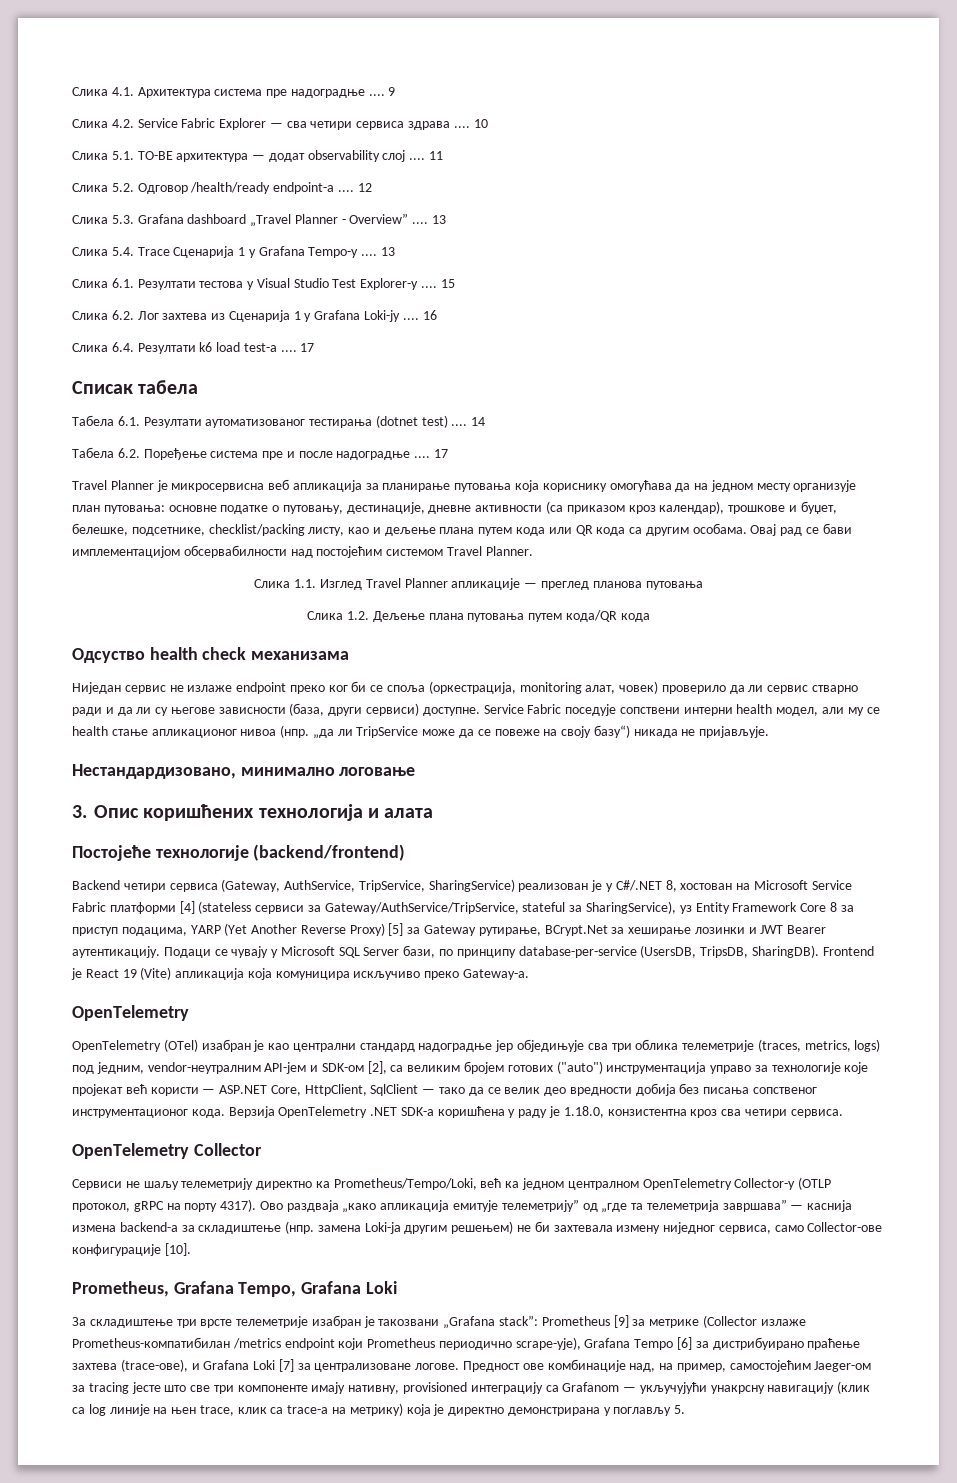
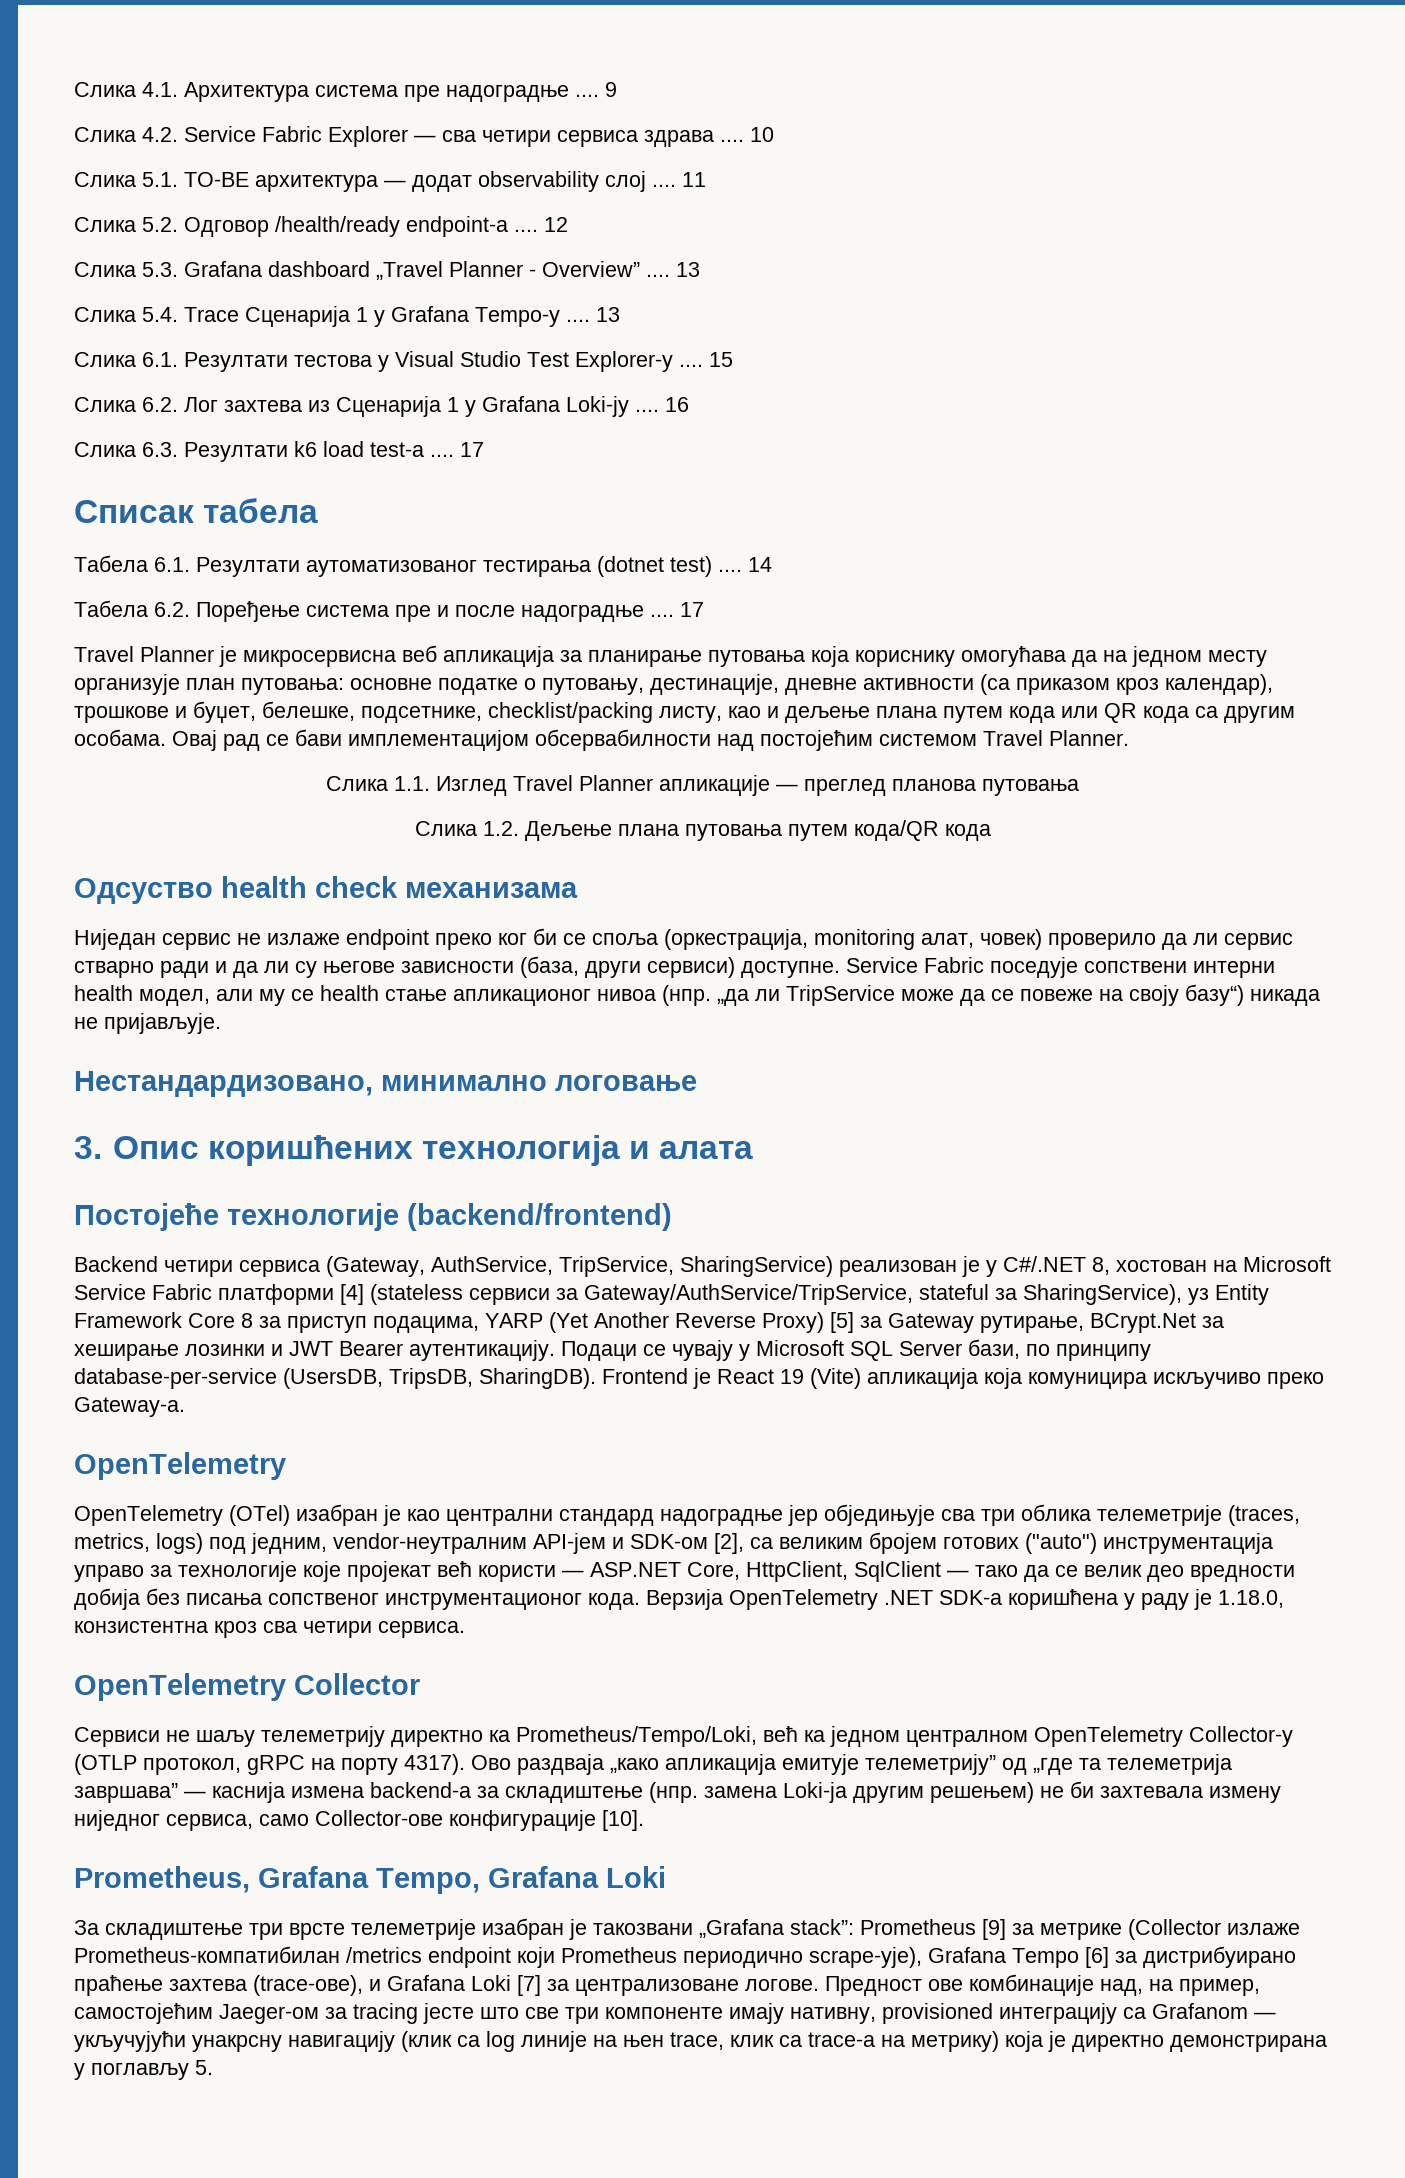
[111,342,134,352] 6.4. -> [142,442,178,457] 6.3.

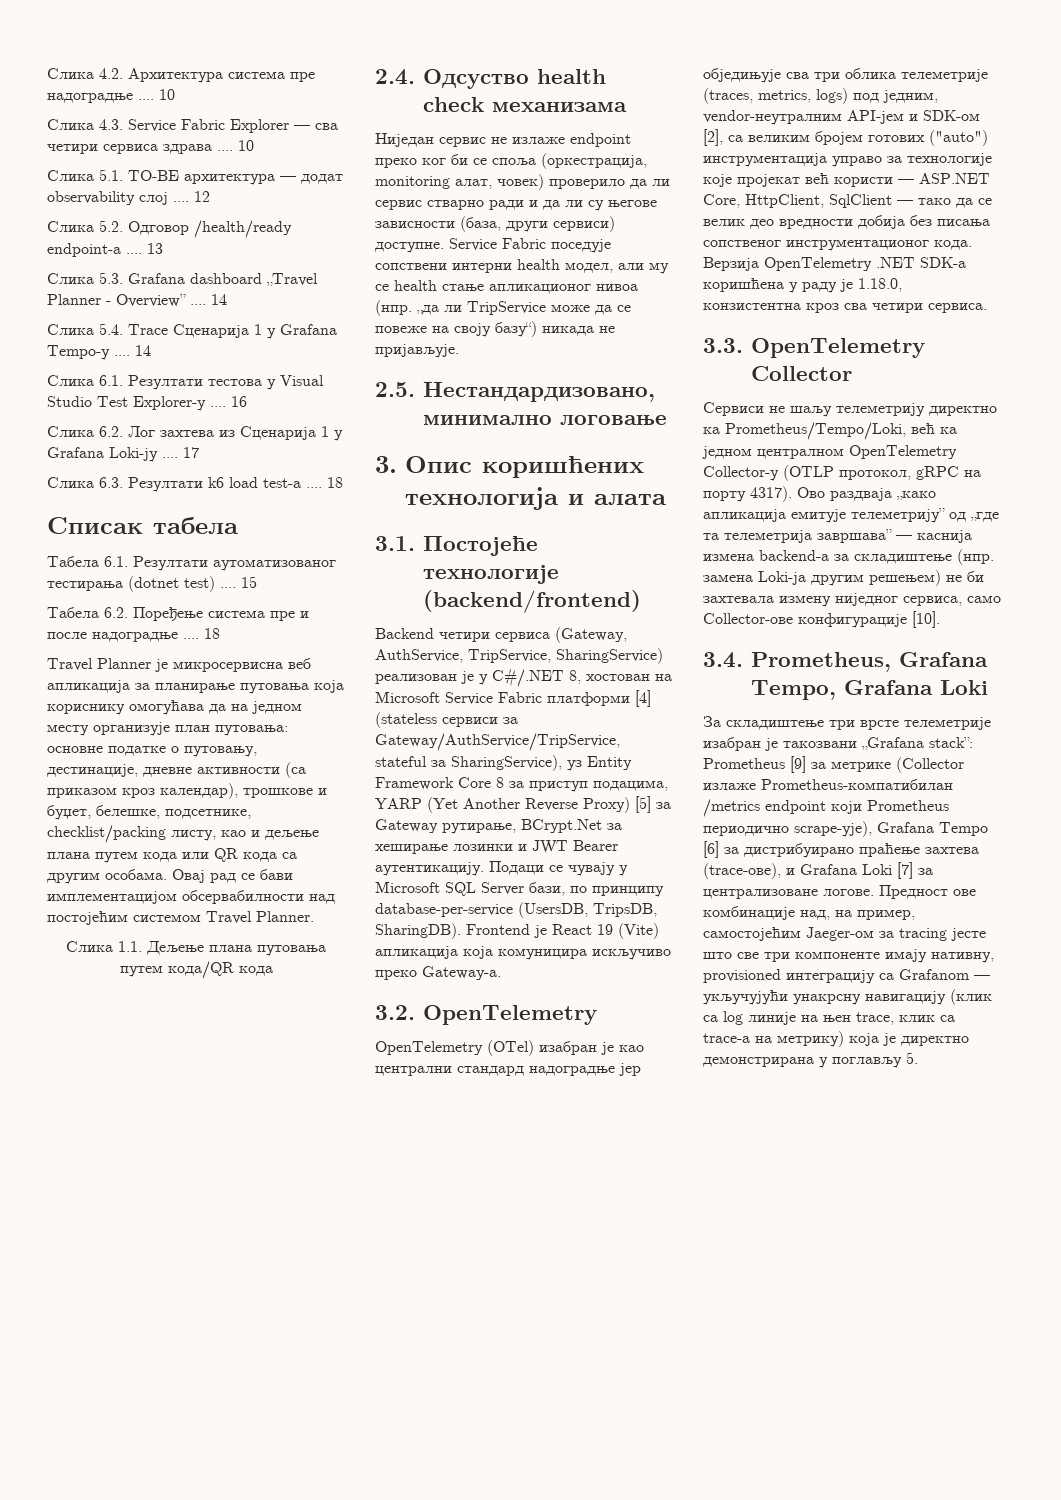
[74,82,178,97] Слика 4.1. -> [47,68,123,79] Слика 4.2.
[605,82,617,97] [74,127,178,142] 9 // Слика 4.2. -> [159,89,175,100] [47,119,123,130] 10 // Слика 4.3.
[682,172,706,187] 11 -> [194,191,210,202] 12
[544,217,568,232] 12 -> [147,243,163,254] 13
[676,262,700,277] 13 -> [211,294,227,305] 14
[596,307,620,322] 13 -> [135,345,151,356] 14
[709,352,733,367] 15 -> [231,396,247,407] 16
[665,397,689,412] 16 -> [183,447,199,458] 17
[460,442,484,457] 17 -> [327,477,343,488] 18
[748,557,772,572] 14 -> [241,576,257,588] 15
[680,602,704,617] 17 -> [204,628,220,639] 18
[436,775,1079,796] [414,821,519,836] Изглед Travel Planner апликације — преглед планова путовања // Слика 1.2. -> (142, 946) none
(991, 832) none -> [375,69,415,85] 2.4.
(221, 1023) none -> [375,382,415,397] 2.5.
(753, 1150) none -> [375,536,415,551] 3.1.
(185, 1407) none -> [375,1005,415,1020] 3.2.
(465, 1629) none -> [703,338,743,353] 3.3.
(644, 1820) none -> [703,652,743,668] 3.4.

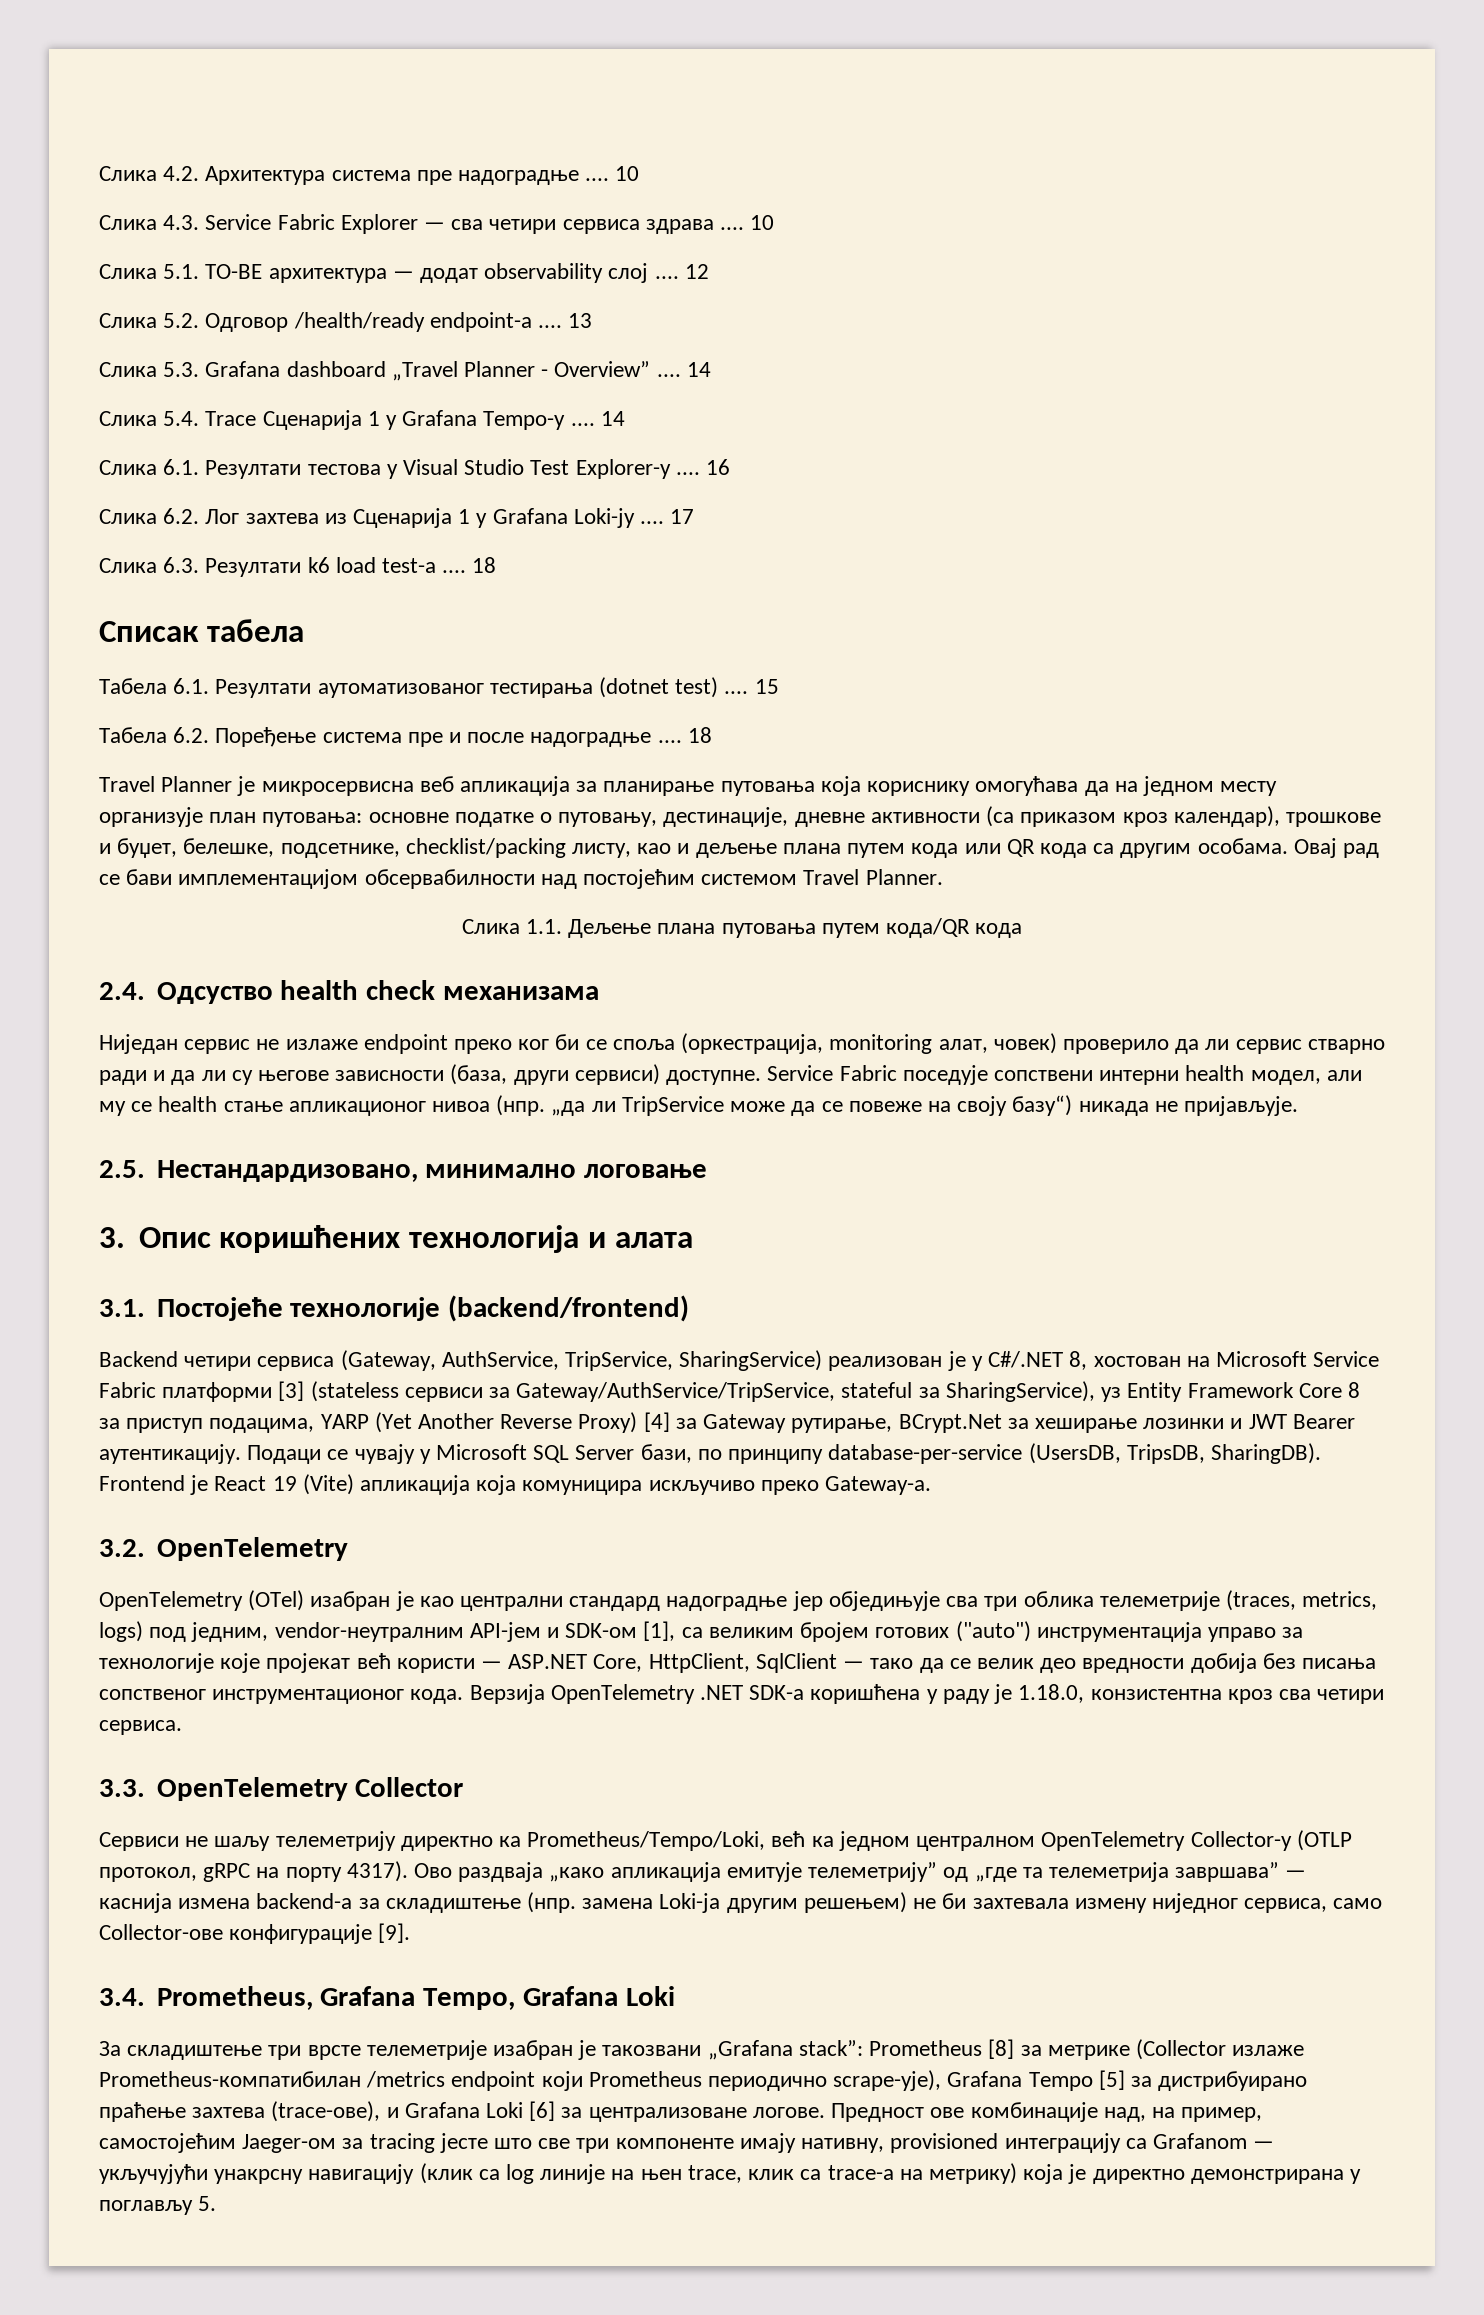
[635,690,651,707] [4] -> [278,1381,305,1401] [3]
[635,796,651,813] [5] -> [643,1412,670,1432] [4]
[703,129,723,146] [2], -> [643,1621,676,1641] [1],
[912,611,940,628] [10]. -> [378,1923,411,1943] [9].
[790,756,806,773] [9] -> [988,2039,1015,2059] [8]
[703,841,719,858] [6] -> [1098,2070,1125,2090] [5]
[897,862,913,879] [7] -> [529,2101,556,2121] [6]

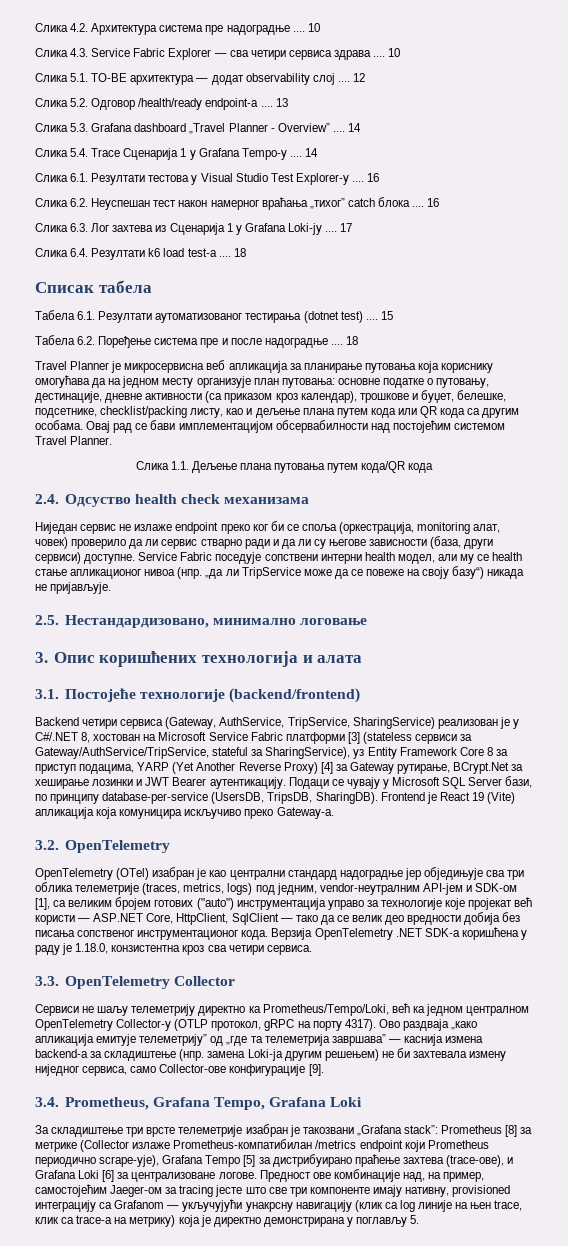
(200, 516) none -> [91,197,440,210] [35,223,89,232] Неуспешан тест након намерног враћања „тихог” catch блока .... 16 // Слика 6.3.
[163,557,200,573] 6.3. -> [70,248,89,257] 6.4.

